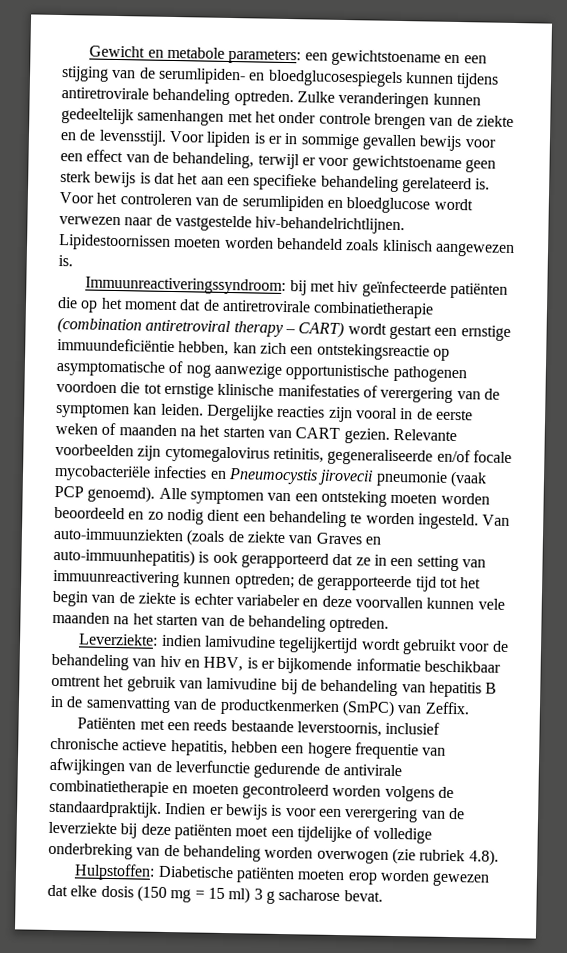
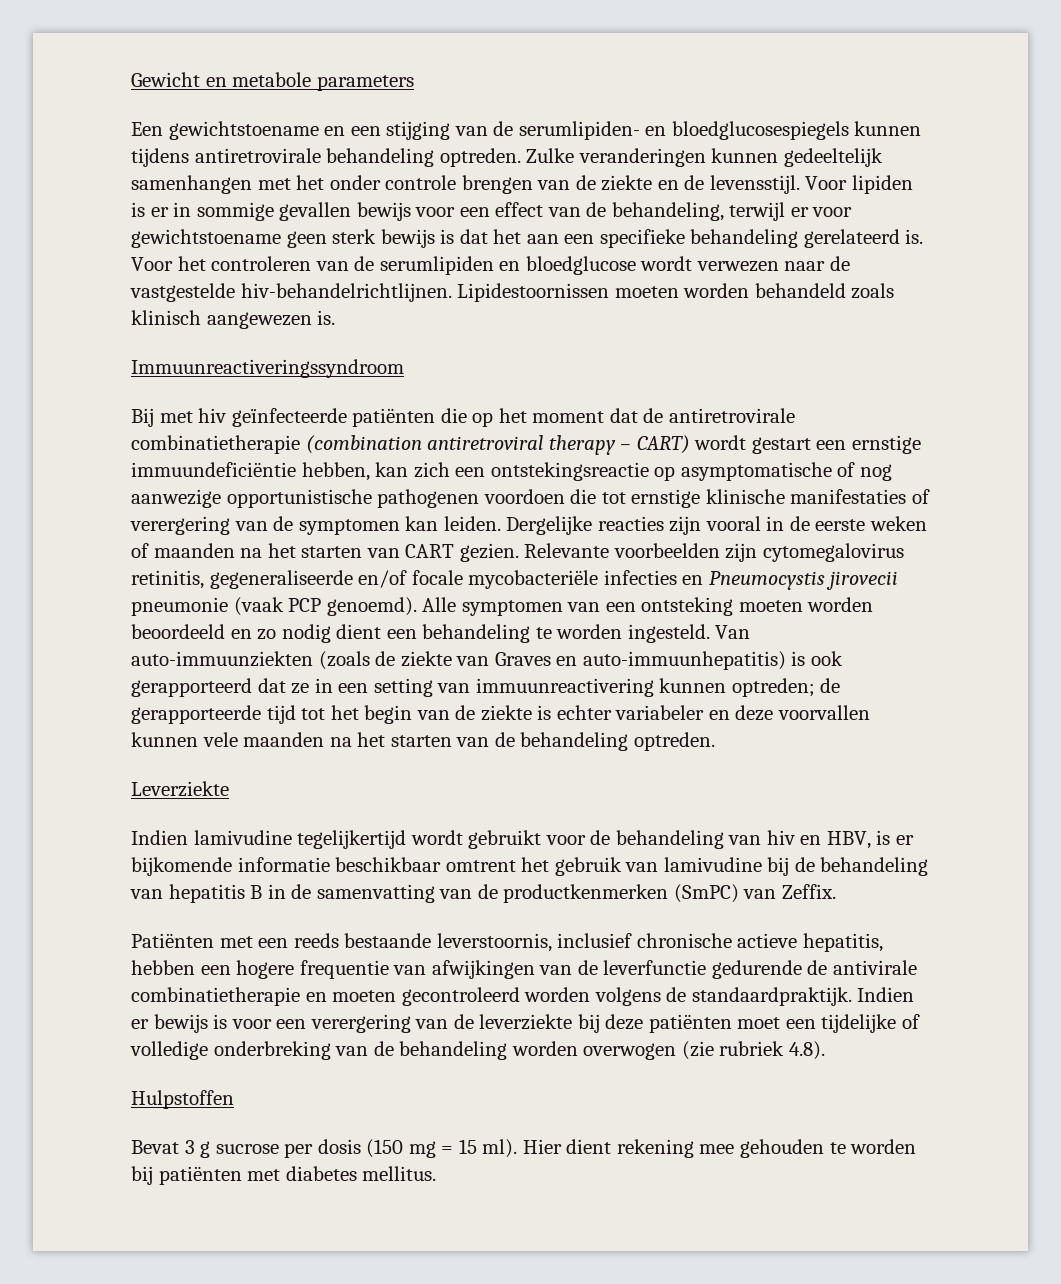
[228,48,328,65] parameters: een -> [316,75,414,91] [131,122,163,136] parameters // Een
[85,276,307,296] Immuunreactiveringssyndroom: bij -> [131,359,404,378] [131,408,154,427] Immuunreactiveringssyndroom // Bij
[79,633,202,647] Leverziekte: indien -> [131,781,229,797] [131,830,188,845] Leverziekte // Indien
[74,863,491,887] [47,884,98,897] Hulpstoffen: Diabetische patiënten moeten erop worden gewezen dat elke -> [131,1090,234,1109] [131,1140,314,1158] Hulpstoffen // Bevat 3 g sucrose per
[228,887,383,904] ml) 3 g sacharose bevat. -> [482,1139,917,1158] [131,1166,437,1185] ml). Hier dient rekening mee gehouden te worden bij patiënten met diabetes mellitus.

